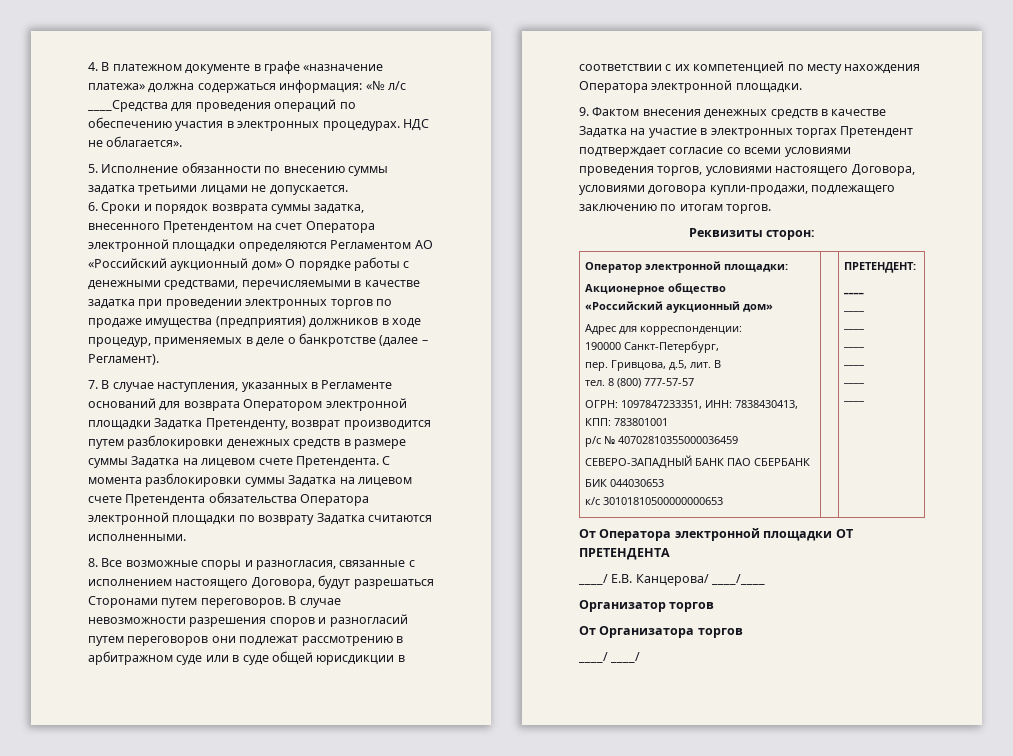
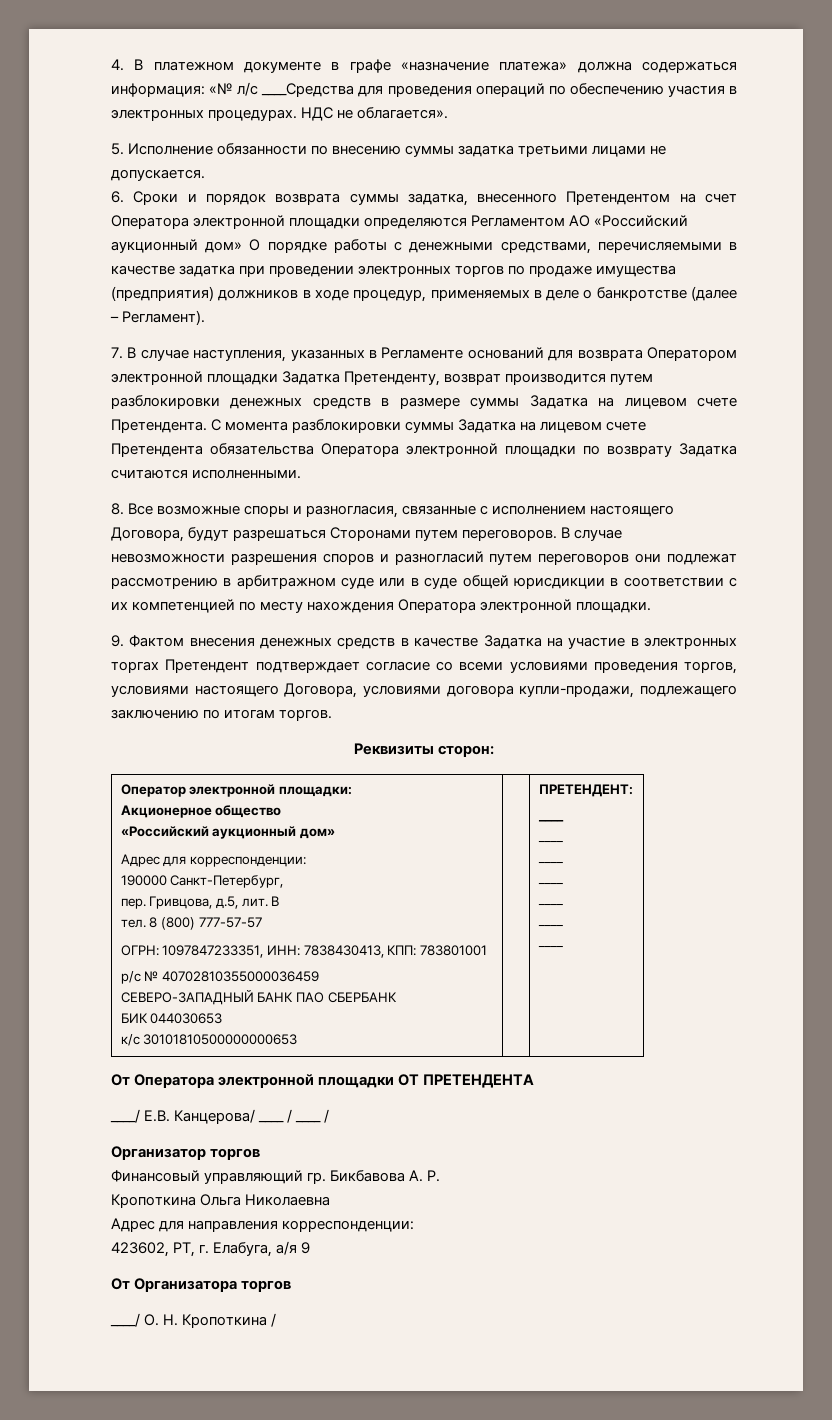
[711,574,766,585] [579,600,715,612] ____/____ // Организатор торгов -> [258,1109,330,1123] [111,1146,261,1160] [111,1170,441,1184] [111,1194,331,1208] [111,1218,415,1232] [111,1241,311,1257] ____ / ____ / // Организатор торгов // Финансовый управляющий гр. Бикбавова А. Р. // Кропоткина Ольга Николаевна // Адрес для направления корреспонденции: // 423602, РТ, г. Елабуга, а/я 9
[610,652,641,663] ____/ -> [144,1313,277,1328] О. Н. Кропоткина /

